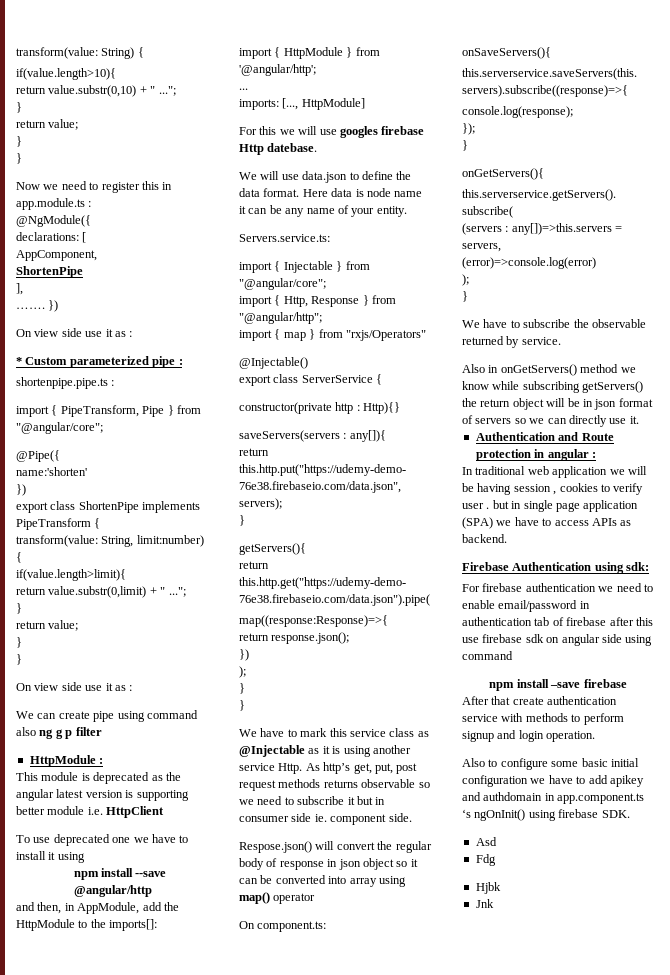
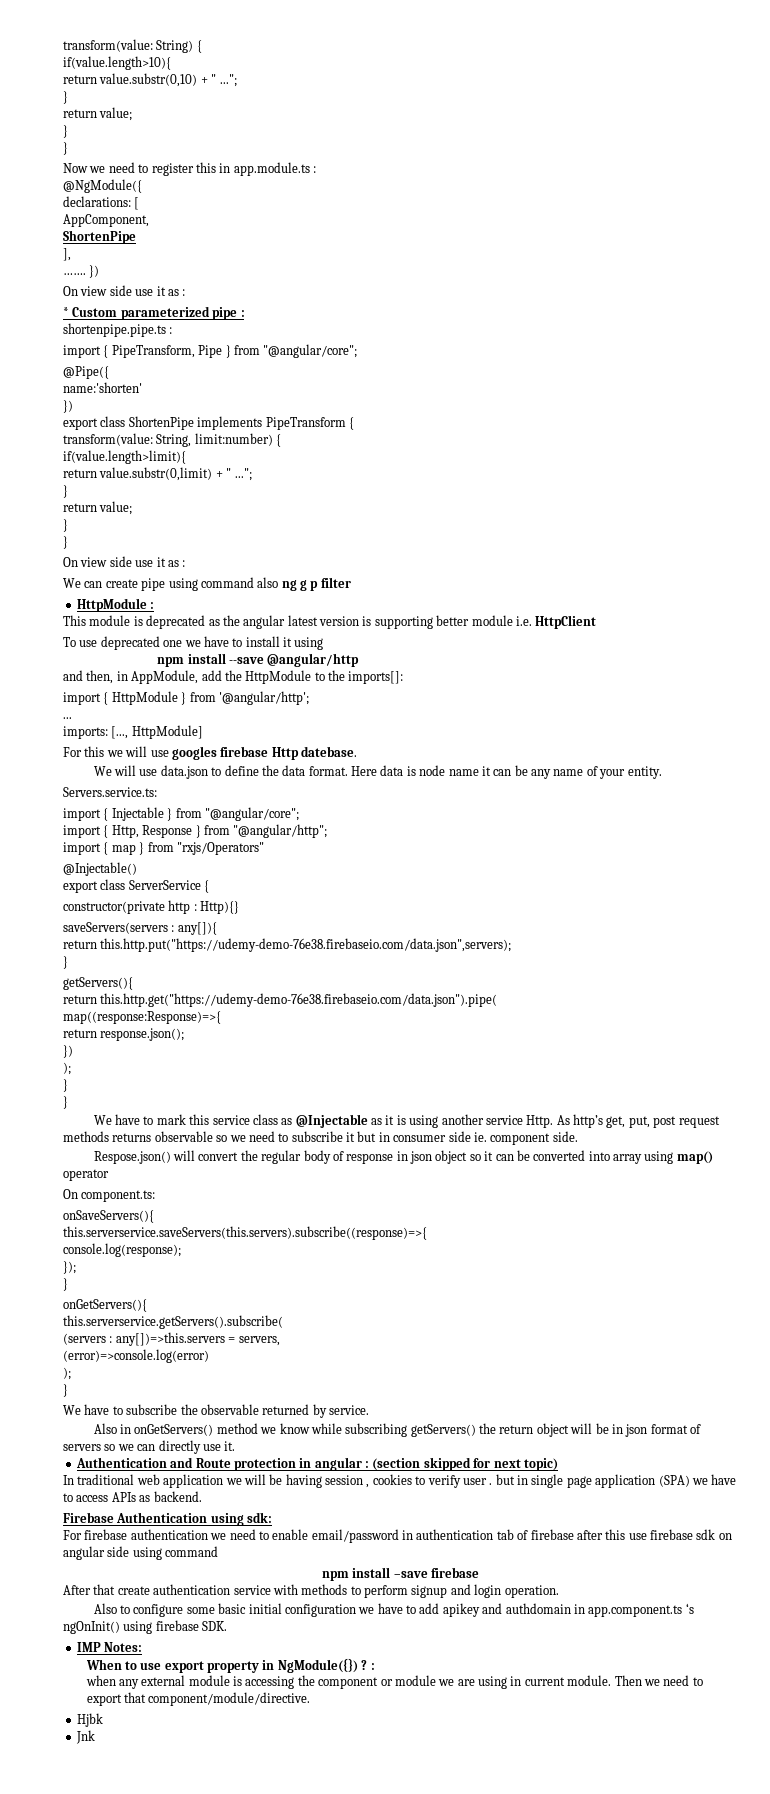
(596, 455) none -> [372,1457,558,1471] (section skipped for next topic)
[475,837,497,846] [475,854,496,866] Asd // Fdg -> [76,1642,143,1652] [85,1658,375,1673] [85,1675,703,1689] [86,1692,311,1706] IMP Notes: // When to use export property in NgModule({}) ? : // when any external module is accessing the component or module we are using in current module. Then we need to export that component/module/directive.

